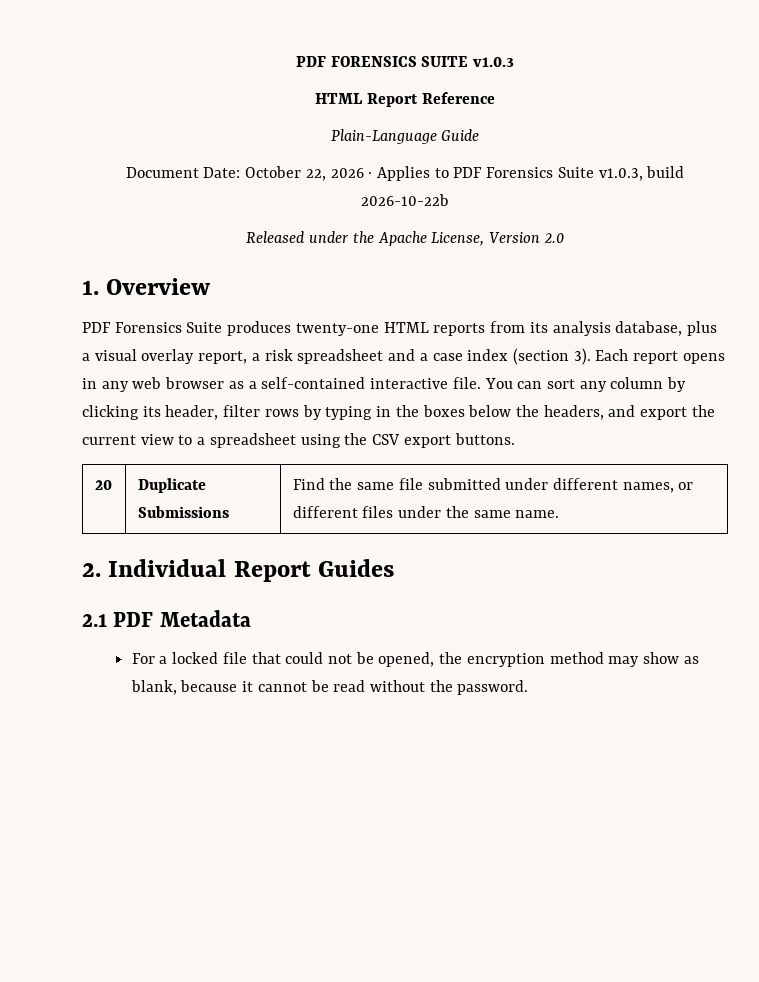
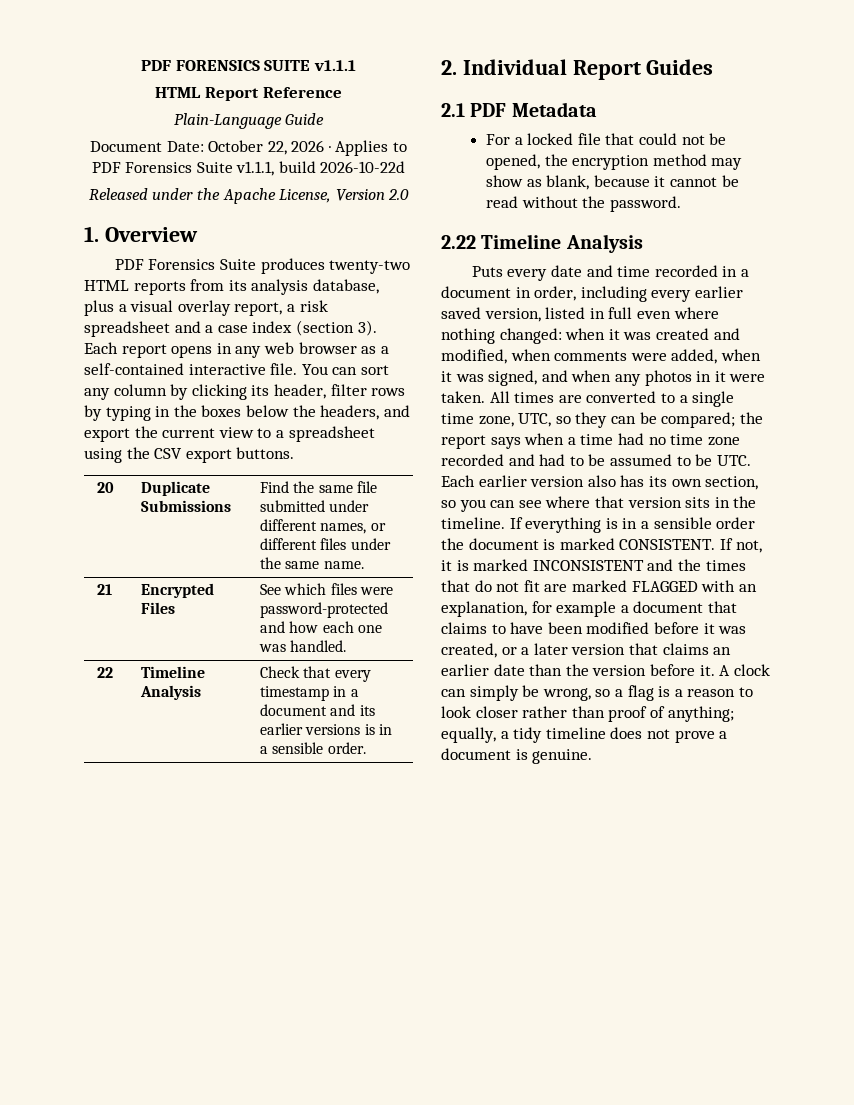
[473,57,515,67] v1.0.3 -> [313,60,356,71] v1.1.1
[598,166,685,181] [361,194,449,206] v1.0.3, build 2026-10-22b -> [236,161,406,176] v1.1.1, build 2026-10-22d
[295,323,379,336] twenty-one -> [329,260,411,274] twenty-two
(560, 514) none -> [97,584,113,595] [141,583,215,598] [141,602,176,614] [260,583,393,595] [260,602,389,618] [260,621,382,633] [259,640,347,652] [97,667,114,678] [141,666,206,678] [140,685,202,700] [260,666,371,682] [260,686,359,701] [260,704,375,716] [260,723,392,735] [260,742,366,754] // 21 | Encrypted Files | See which files were password-protected and how each one was handled. // 22 | Timeline Analysis | Check that every timestamp in a document and its earlier versions is in a sensible order.
(529, 687) none -> [441,234,643,253] [471,265,749,281] [441,286,743,302] [441,307,719,322] [441,328,740,344] [441,349,761,364] [441,370,766,386] [441,391,735,407] [441,412,763,428] [441,433,740,449] [441,454,751,466] [441,475,759,490] [441,496,757,512] [441,517,756,533] [441,538,762,553] [441,559,746,571] [441,580,757,592] [441,601,737,617] [441,622,747,634] [441,643,732,658] [441,664,770,676] [441,685,753,701] [441,706,734,722] [441,727,728,743] [441,748,593,764] // 2.22 Timeline Analysis // Puts every date and time recorded in a document in order, including every earlier saved version, listed in full even where nothing changed: when it was created and modified, when comments were added, when it was signed, and when any photos in it were taken. All times are converted to a single time zone, UTC, so they can be compared; the report says when a time had no time zone recorded and had to be assumed to be UTC. Each earlier version also has its own section, so you can see where that version sits in the timeline. If everything is in a sensible order the document is marked CONSISTENT. If not, it is marked INCONSISTENT and the times that do not fit are marked FLAGGED with an explanation, for example a document that claims to have been modified before it was created, or a later version that claims an earlier date than the version before it. A clock can simply be wrong, so a flag is a reason to look closer rather than proof of anything; equally, a tidy timeline does not prove a document is genuine.

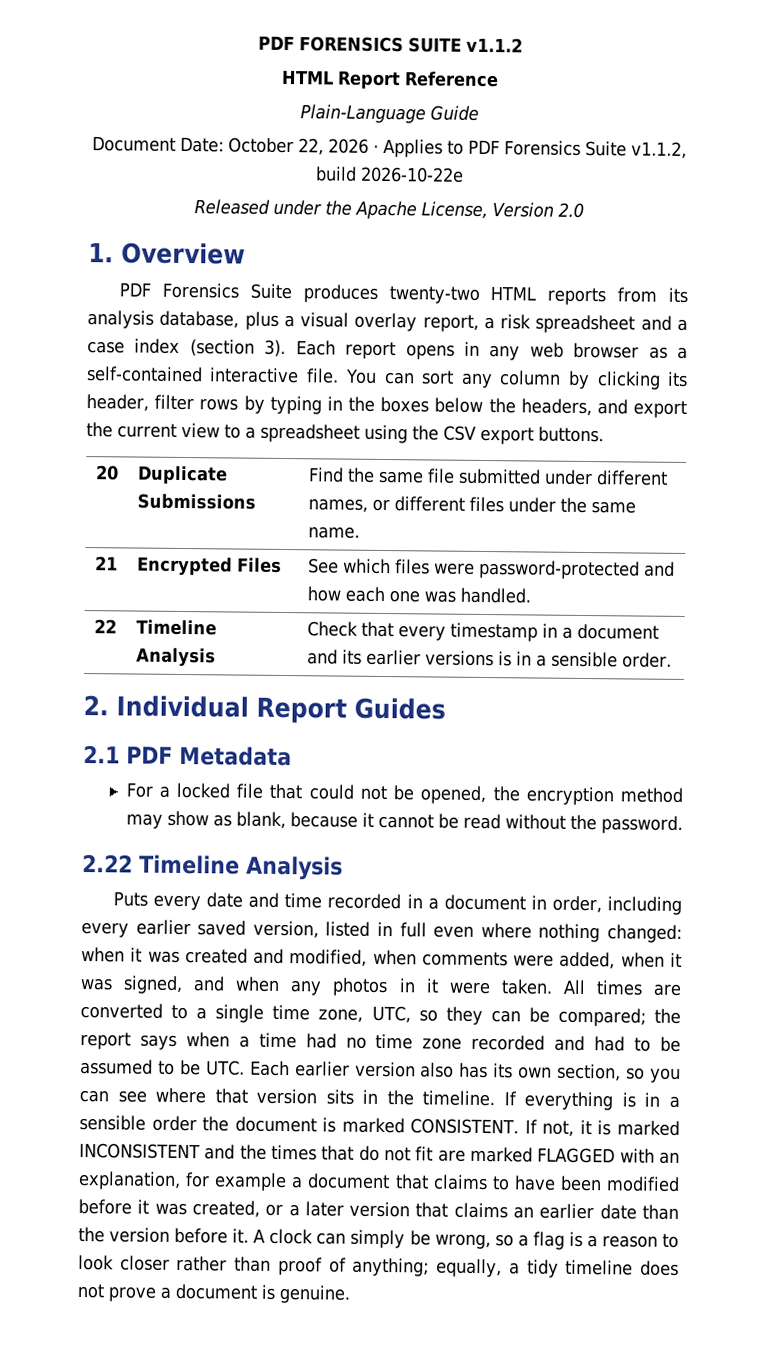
[313,60,356,71] v1.1.1 -> [466,37,523,53] v1.1.2
[236,161,406,176] v1.1.1, build 2026-10-22d -> [631,141,687,159] [314,166,464,183] v1.1.2, build 2026-10-22e

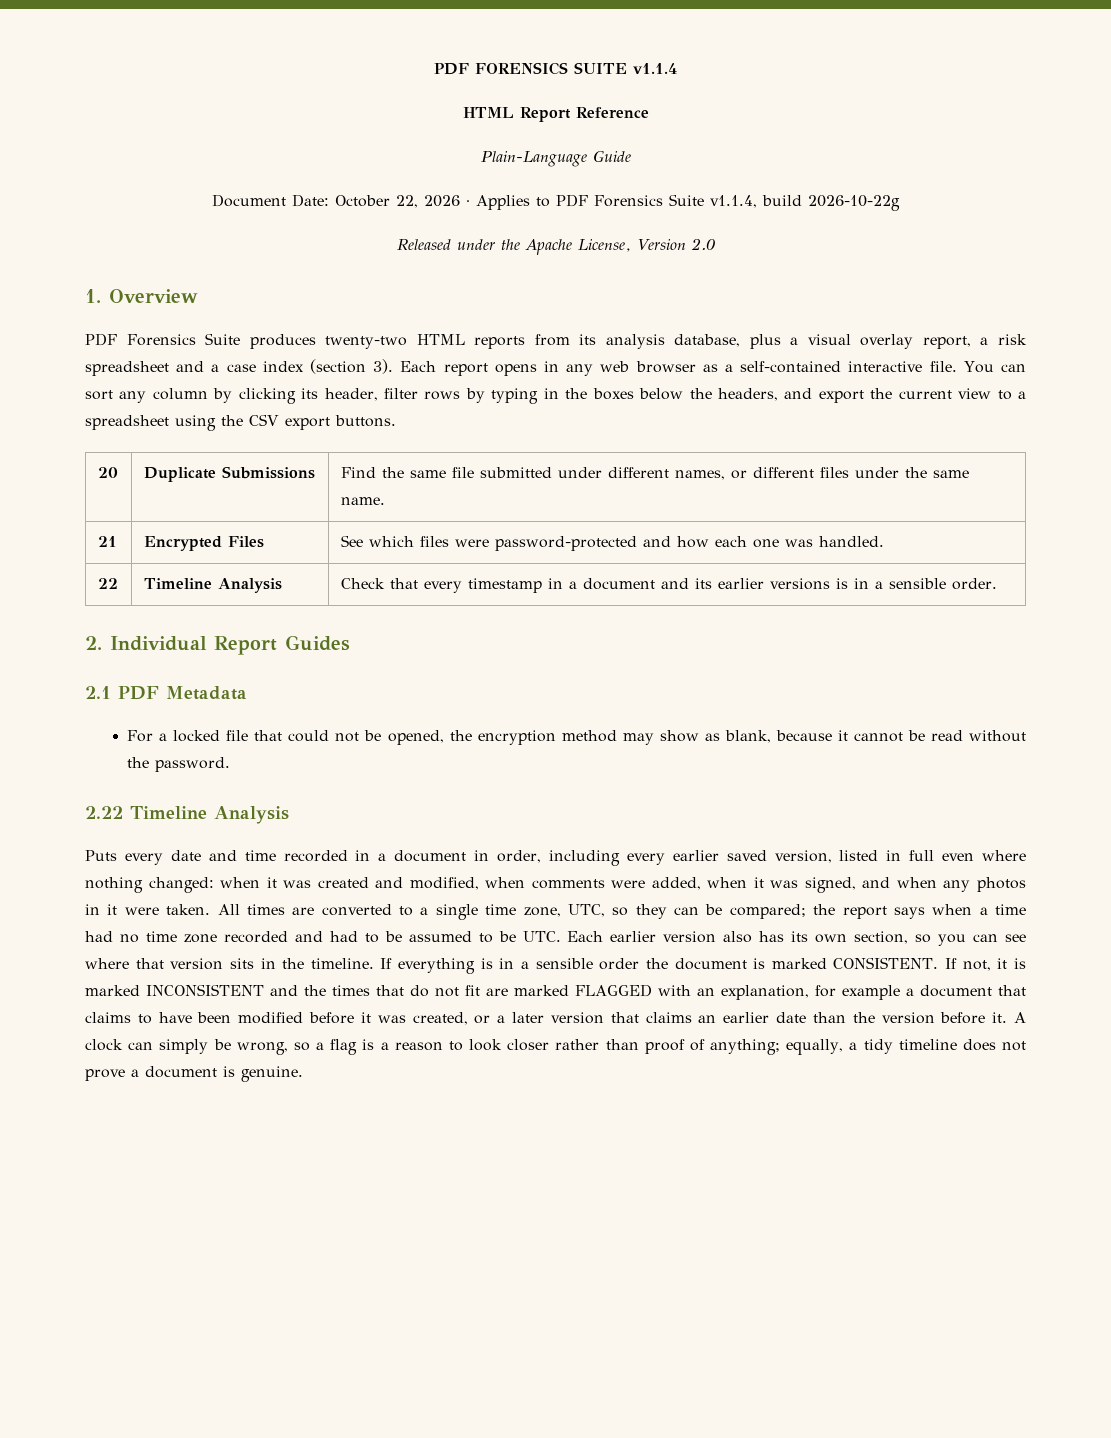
[466,37,523,53] v1.1.2 -> [633,63,677,74] v1.1.4
[631,141,687,159] [314,166,464,183] v1.1.2, build 2026-10-22e -> [710,195,900,211] v1.1.4, build 2026-10-22g

